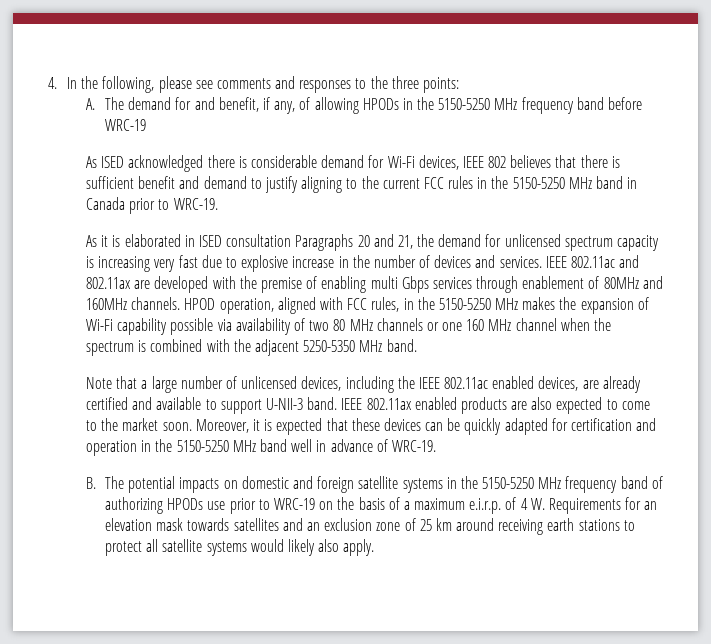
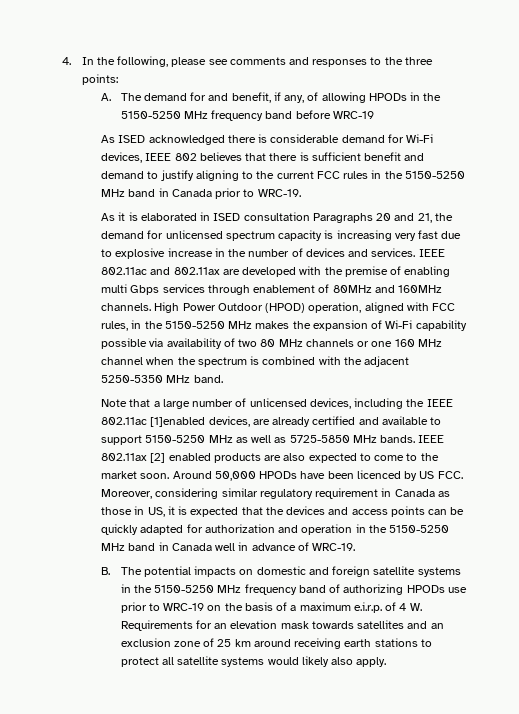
[184,298,216,310] HPOD -> [154,302,306,313] High Power Outdoor (HPOD)
[492,376,535,389] enabled -> [150,417,206,427] [1]enabled
[265,397,338,410] U-NII-3 band. -> [145,435,416,443] 5150-5250 MHz as well as 5725-5850 MHz bands.
(412, 404) none -> [150,453,166,463] [2]
[195,418,421,435] Moreover, it is expected that these devices -> [172,470,463,481] [101,488,450,499] [101,506,425,517] Around 50,000 HPODs have been licenced by US FCC. Moreover, considering similar regulatory requirement in Canada as those in US, it is expected that the devices and access points
[570,418,632,431] certification -> [204,524,275,533] authorization
(287, 445) none -> [158,542,212,551] in Canada

